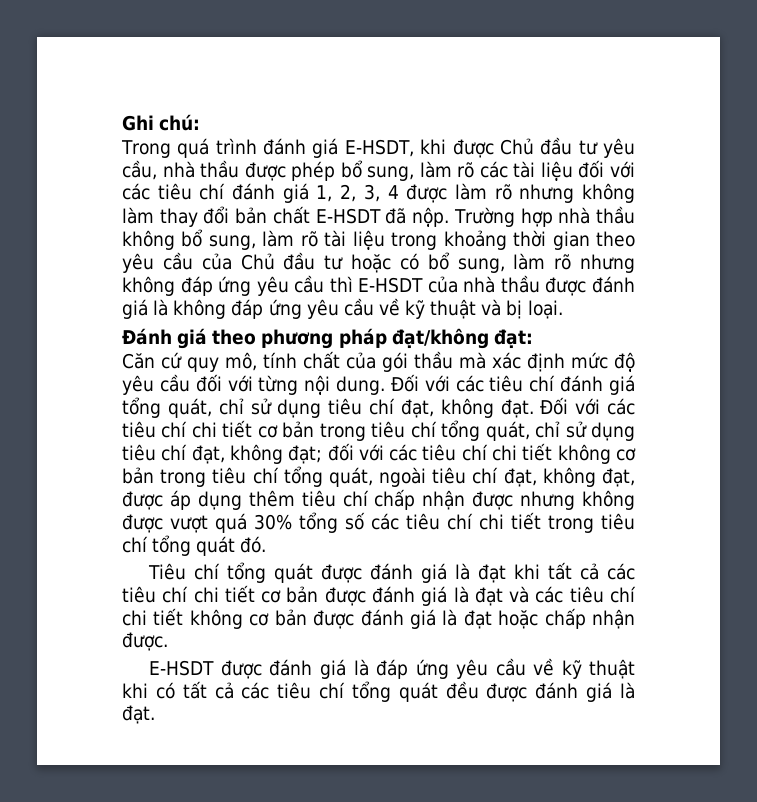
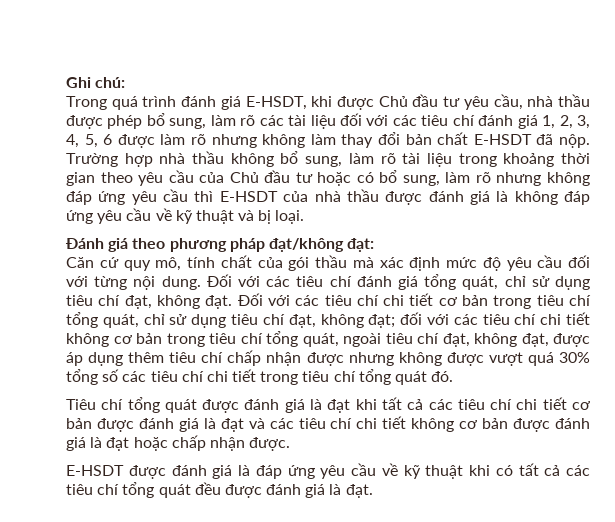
[387,185,399,199] 4 -> [66,134,113,148] 4, 5, 6

